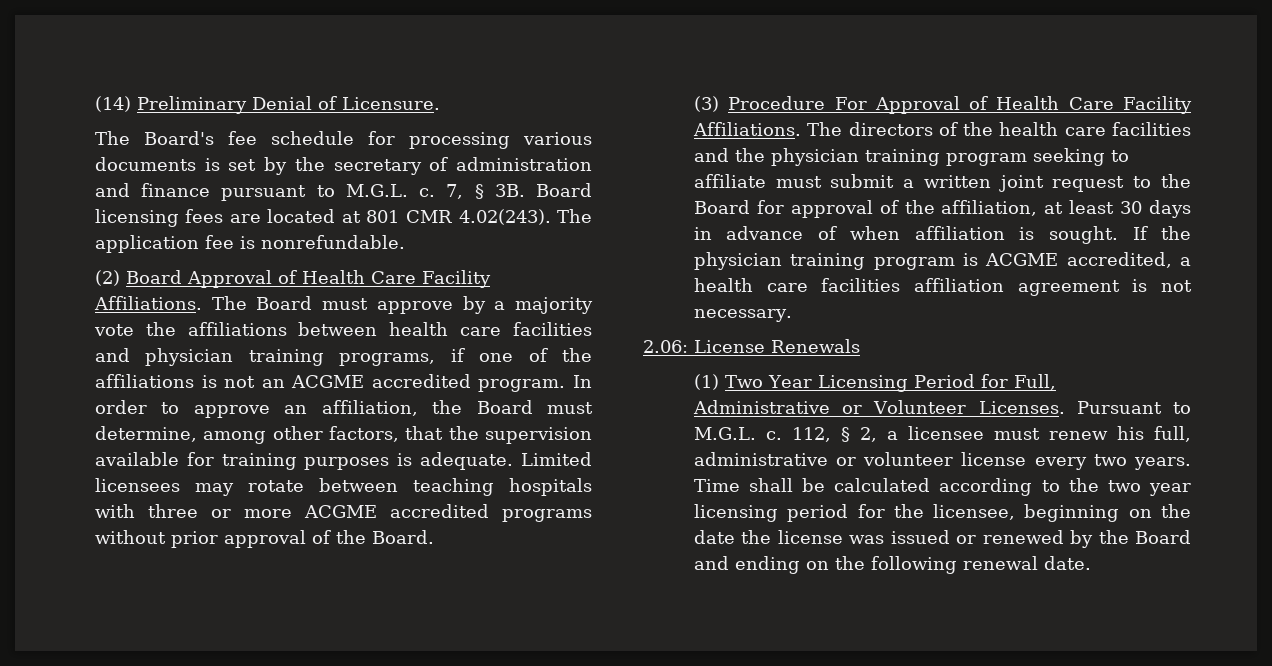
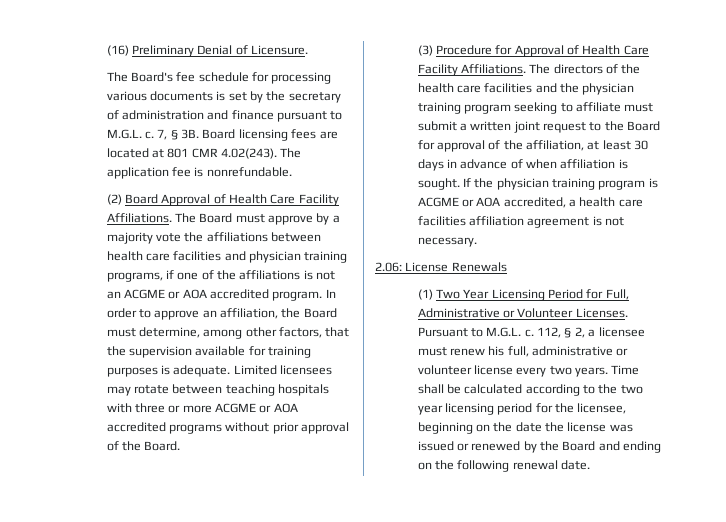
[94,96,131,112] (14) -> [106,45,129,56] (16)
(365, 381) none -> [168,289,207,299] or AOA
(377, 511) none -> [259,403,298,413] or AOA
[834,97,867,110] For -> [495,45,513,55] for
(1059, 259) none -> [461,197,501,207] or AOA

